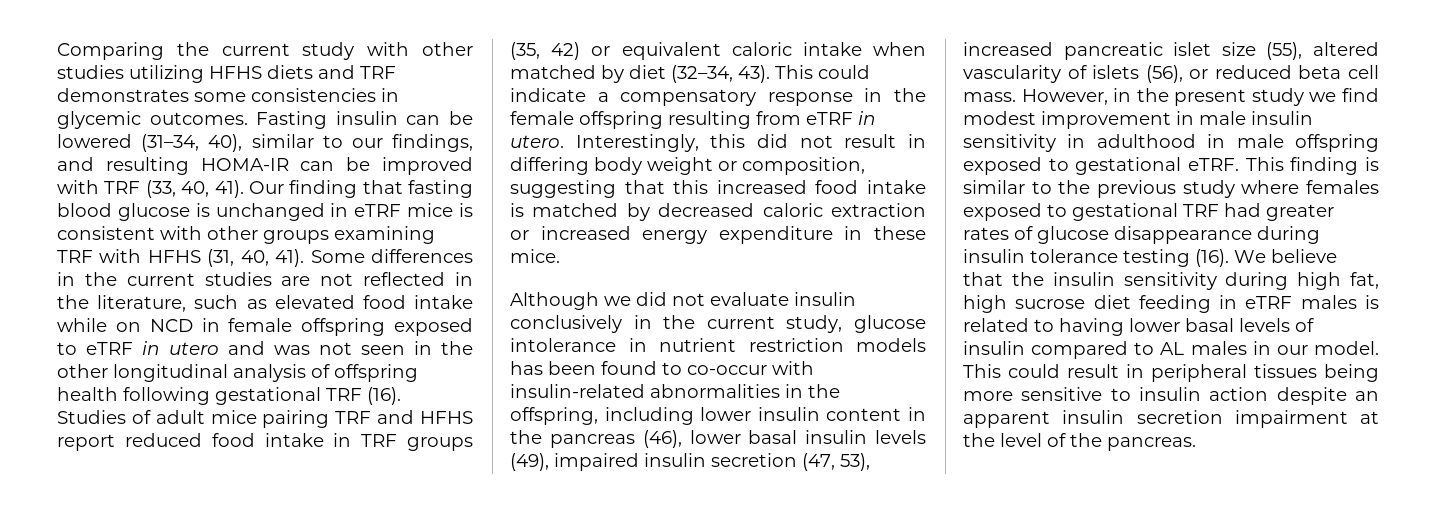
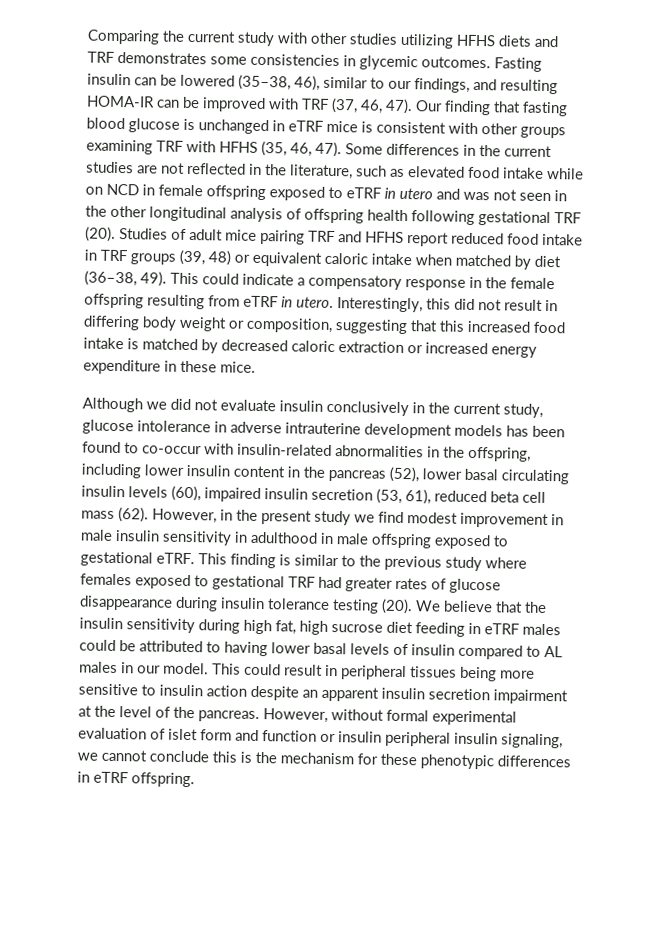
[141,134,243,152] (31–34, 40), -> [238,74,320,91] (35–38, 46),
[145,180,244,198] (33, 40, 41). -> [331,97,413,115] (37, 46, 47).
[207,249,305,267] (31, 40, 41). -> [261,140,342,158] (35, 46, 47).
[367,387,401,405] (16). -> [85,226,116,242] (20).
[510,42,581,60] (35, 42) -> [179,249,231,266] (39, 48)
[671,65,770,83] (32–34, 43). -> [84,270,167,287] (36–38, 49).
[659,338,844,352] nutrient restriction -> [230,421,452,439] adverse intrauterine development
[642,430,798,448] (46), lower basal -> [389,466,569,485] (52), lower basal circulating
[510,453,549,471] (49), -> [171,485,201,502] (60),
[802,453,870,471] [963,42,1379,60] [963,65,1209,83] (47, 53), increased pancreatic islet size (55), altered vascularity of islets (56), or -> [376,488,431,505] (53, 61),
[963,92,1016,102] mass. -> [81,507,149,523] mass (62).
[1195,249,1229,267] (16). -> [381,598,413,615] (20).
[1365,295,1379,309] [963,318,1029,332] is related -> [79,639,203,653] could be attributed
(1196, 444) none -> [263,708,517,726] [78,727,563,749] [77,749,571,770] [77,771,195,788] However, without formal experimental evaluation of islet form and function or insulin peripheral insulin signaling, we cannot conclude this is the mechanism for these phenotypic differences in eTRF offspring.

